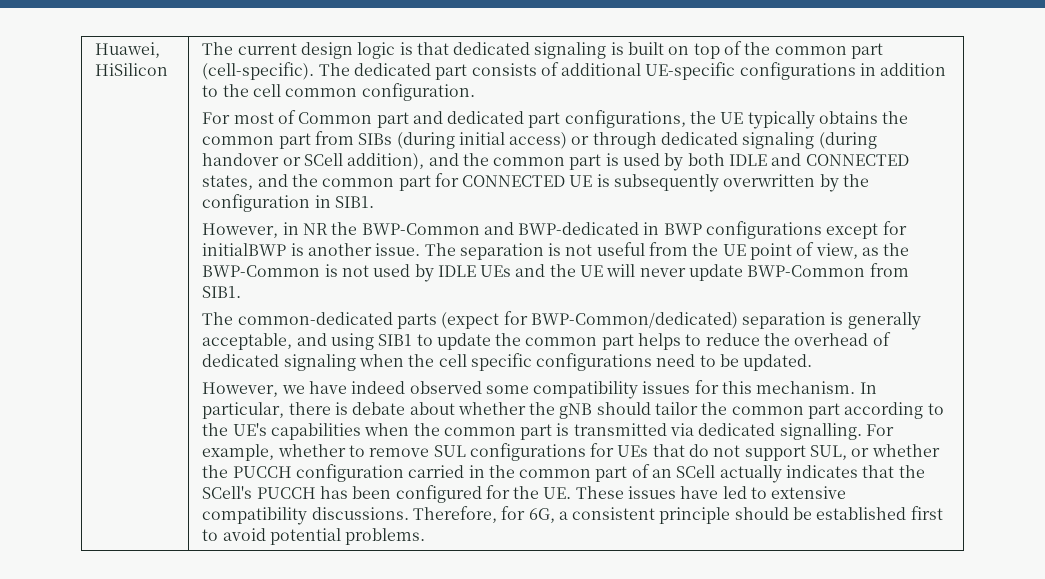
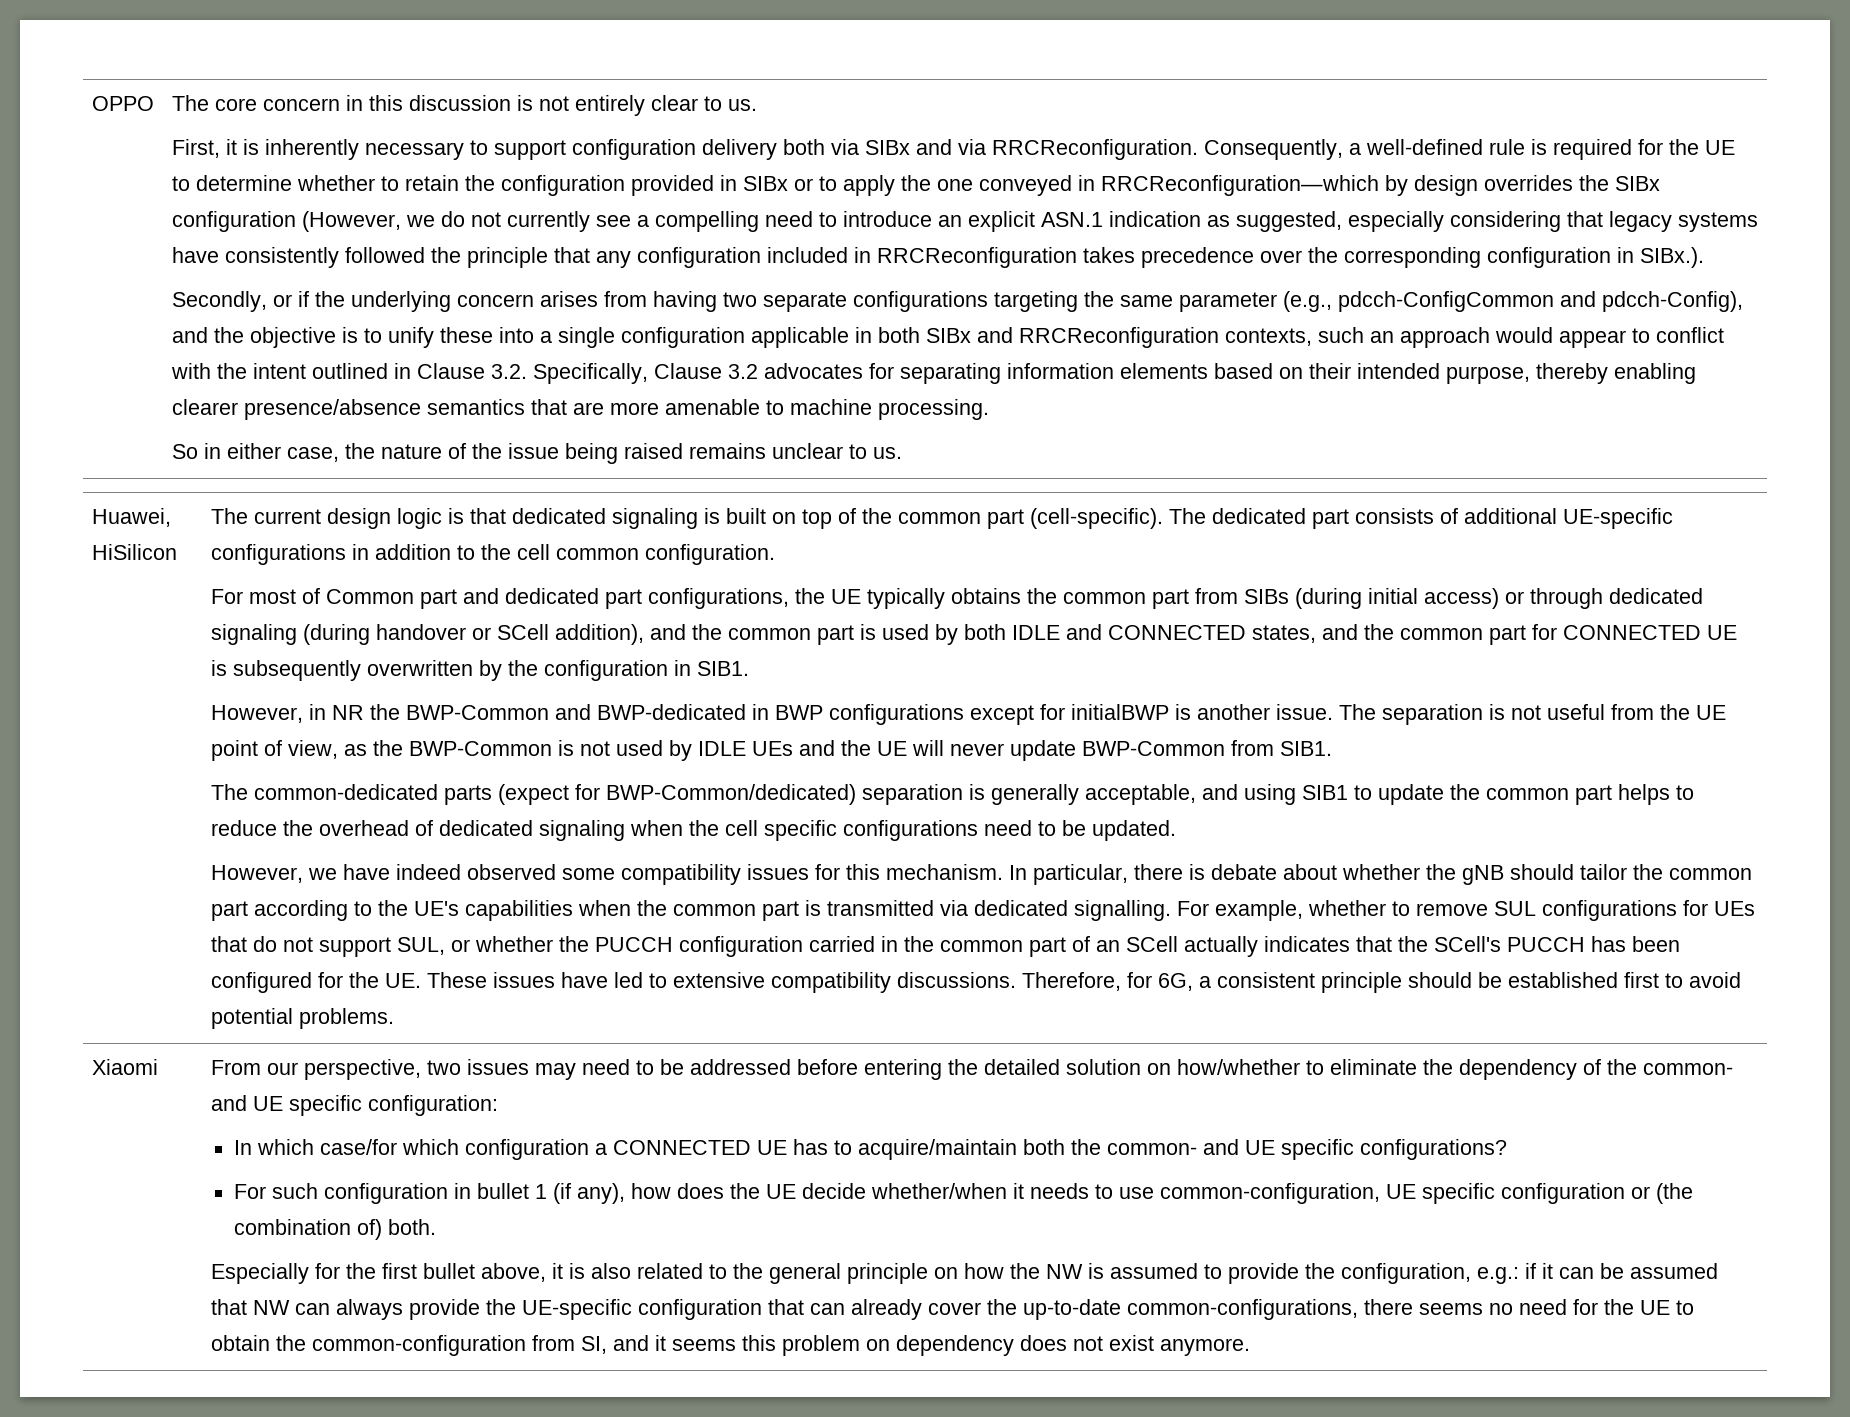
(95, 50) none -> [91,96,154,111] [171,95,757,116] [171,139,1735,160] [171,175,1660,196] [171,211,1758,232] [171,247,1704,268] [171,291,1743,312] [171,327,1724,348] [170,363,1696,384] [171,399,989,420] [171,443,902,464] OPPO | The core concern in this discussion is not entirely clear to us. // First, it is inherently necessary to support configuration delivery both via SIBx and via RRCReconfiguration. Consequently, a well-defined rule is required for the UE to determine whether to retain the configuration provided in SIBx or to apply the one conveyed in RRCReconfiguration—which by design overrides the SIBx configuration (However, we do not currently see a compelling need to introduce an explicit ASN.1 indication as suggested, especially considering that legacy systems have consistently followed the principle that any configuration included in RRCReconfiguration takes precedence over the corresponding configuration in SIBx.). // Secondly, or if the underlying concern arises from having two separate configurations targeting the same parameter (e.g., pdcch-ConfigCommon and pdcch-Config), and the objective is to unify these into a single configuration applicable in both SIBx and RRCReconfiguration contexts, such an approach would appear to conflict with the intent outlined in Clause 3.2. Specifically, Clause 3.2 advocates for separating information elements based on their intended purpose, thereby enabling clearer presence/absence semantics that are more amenable to machine processing. // So in either case, the nature of the issue being raised remains unclear to us. //
(426, 536) none -> [91,1059,158,1075] [210,1059,1733,1080] [210,1095,498,1116] [234,1139,1508,1160] [234,1183,1694,1204] [234,1219,437,1240] [210,1263,1718,1284] [210,1299,1694,1320] [210,1335,1250,1356] // Xiaomi | From our perspective, two issues may need to be addressed before entering the detailed solution on how/whether to eliminate the dependency of the common- and UE specific configuration: // In which case/for which configuration a CONNECTED UE has to acquire/maintain both the common- and UE specific configurations? // For such configuration in bullet 1 (if any), how does the UE decide whether/when it needs to use common-configuration, UE specific configuration or (the combination of) both. // Especially for the first bullet above, it is also related to the general principle on how the NW is assumed to provide the configuration, e.g.: if it can be assumed that NW can always provide the UE-specific configuration that can already cover the up-to-date common-configurations, there seems no need for the UE to obtain the common-configuration from SI, and it seems this problem on dependency does not exist anymore.

